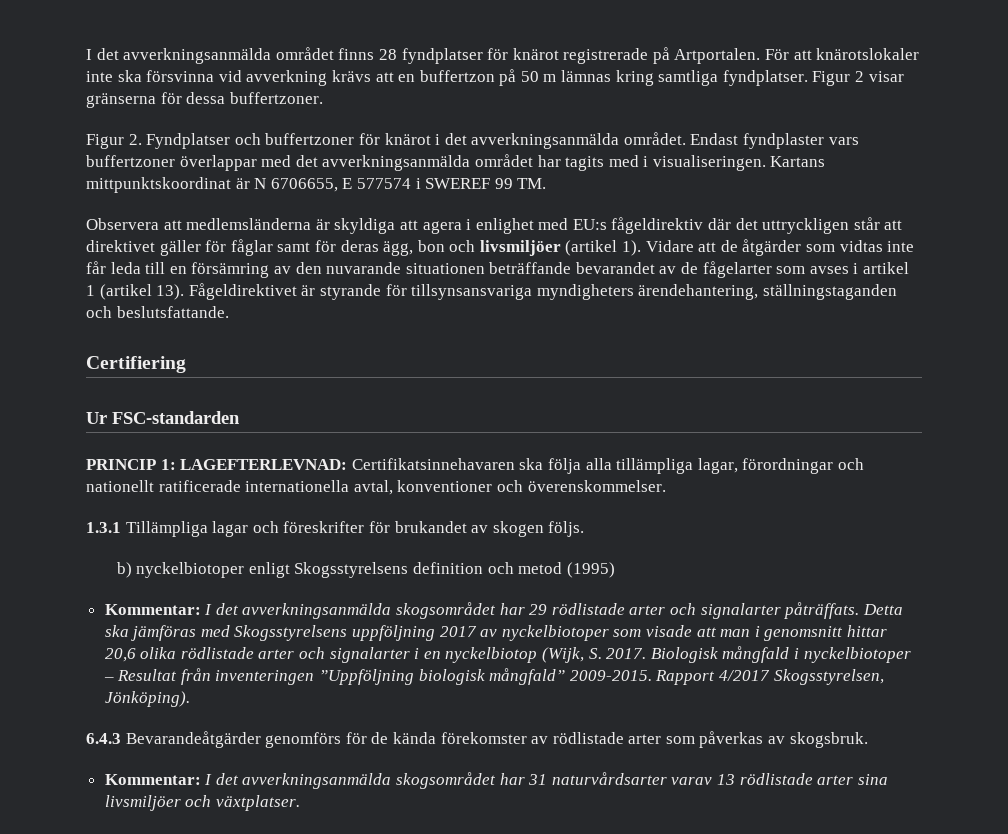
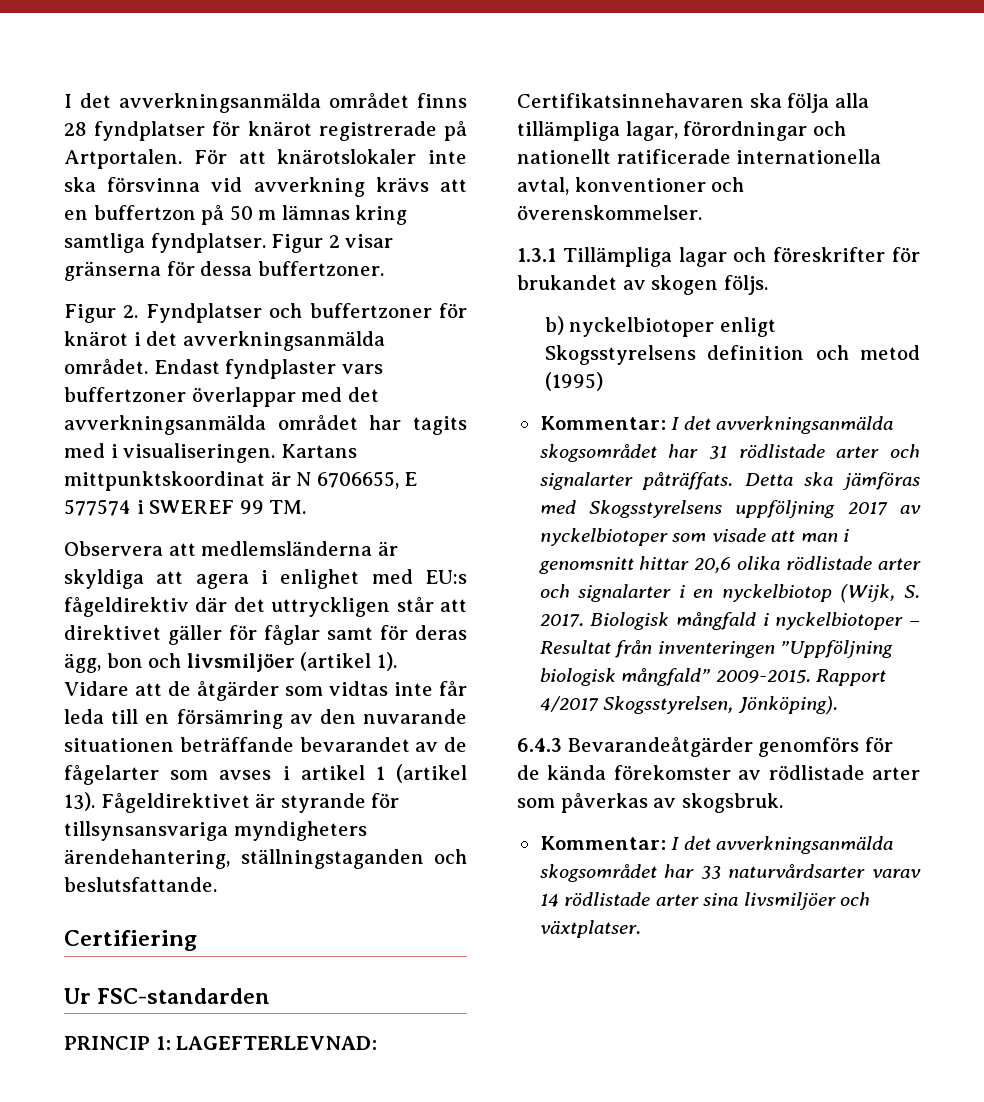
[529,604,548,615] 29 -> [708,446,727,459] 31
[528,774,548,785] 31 -> [700,866,721,879] 33
[717,774,736,785] 13 -> [539,894,559,907] 14

